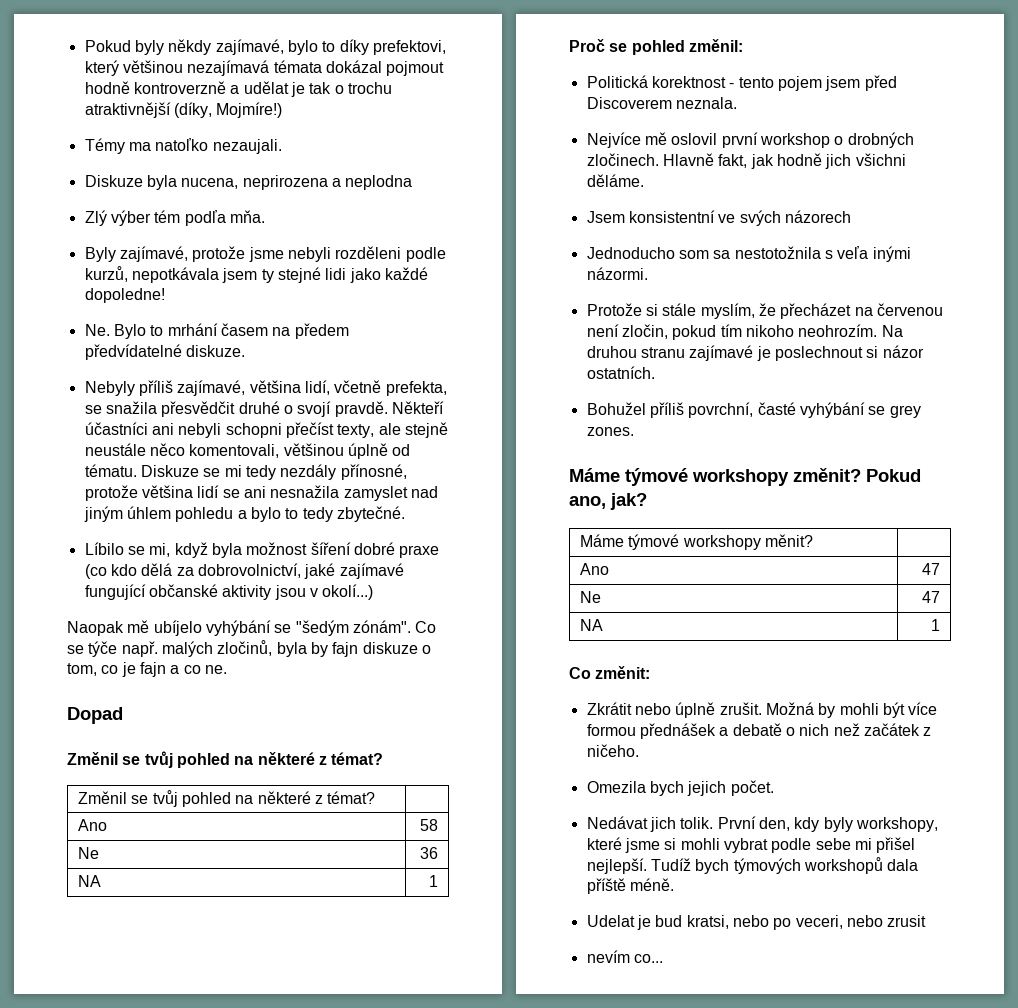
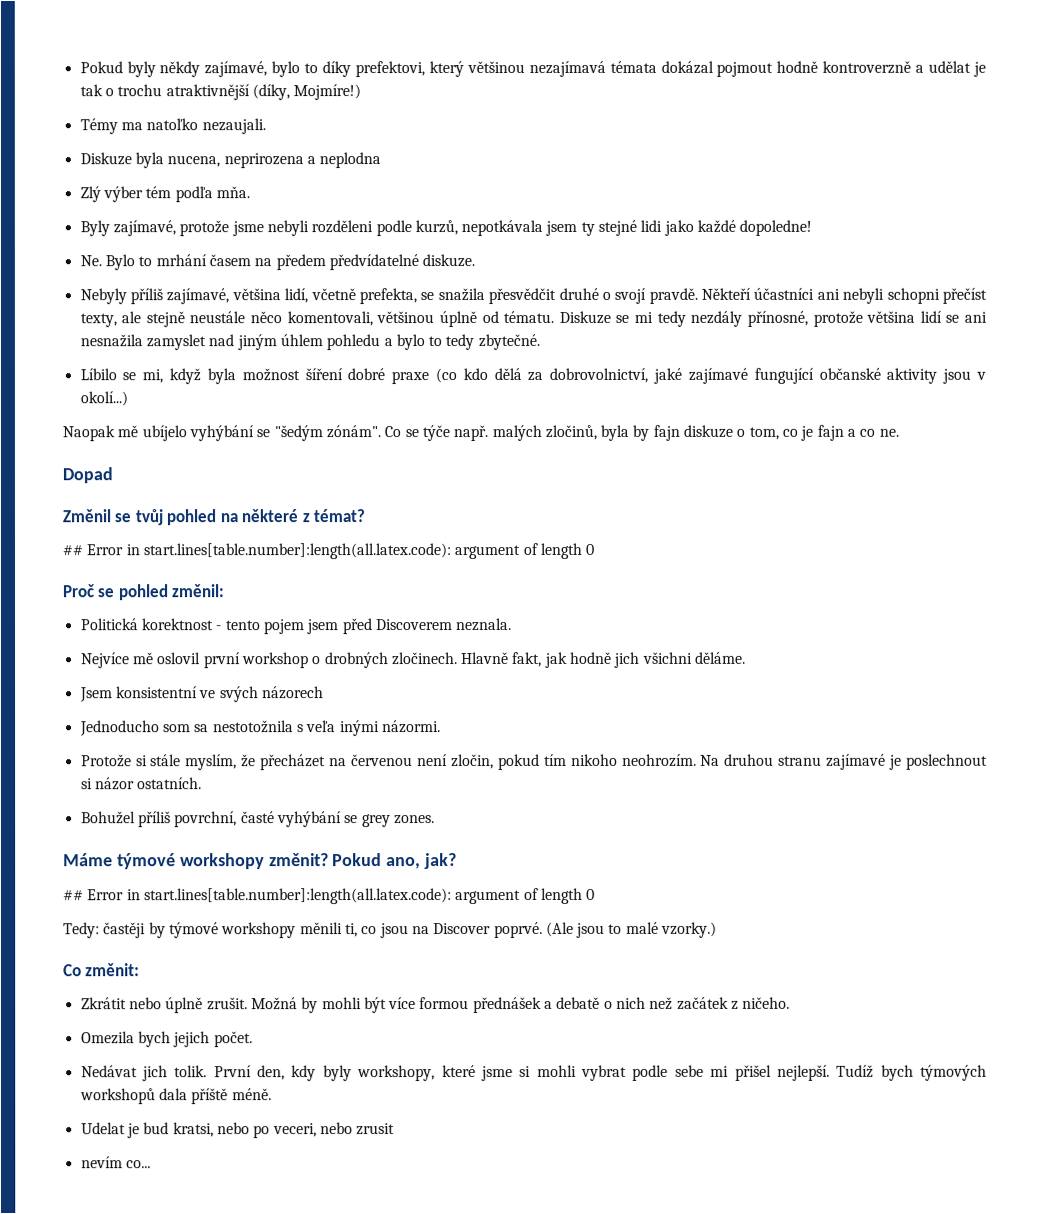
[78,790,376,807] [78,819,108,831] [419,819,438,831] [78,847,100,859] [419,847,438,859] [78,875,102,887] [428,875,438,887] // Změnil se tvůj pohled na některé z témat? | // Ano | 58 // Ne | 36 // NA | 1 -> [62,542,595,560] // ## Error in start.lines[table.number]:length(all.latex.code): argument of length 0
[580,534,814,550] [580,563,610,575] [921,563,940,575] [580,591,602,603] [921,591,940,603] [580,619,604,631] [930,619,940,631] // Máme týmové workshopy měnit? | // Ano | 47 // Ne | 47 // NA | 1 -> [63,887,596,905] [63,921,718,939] // ## Error in start.lines[table.number]:length(all.latex.code): argument of length 0 // Tedy: častěji by týmové workshopy měnili ti, co jsou na Discover poprvé. (Ale jsou to malé vzorky.)

